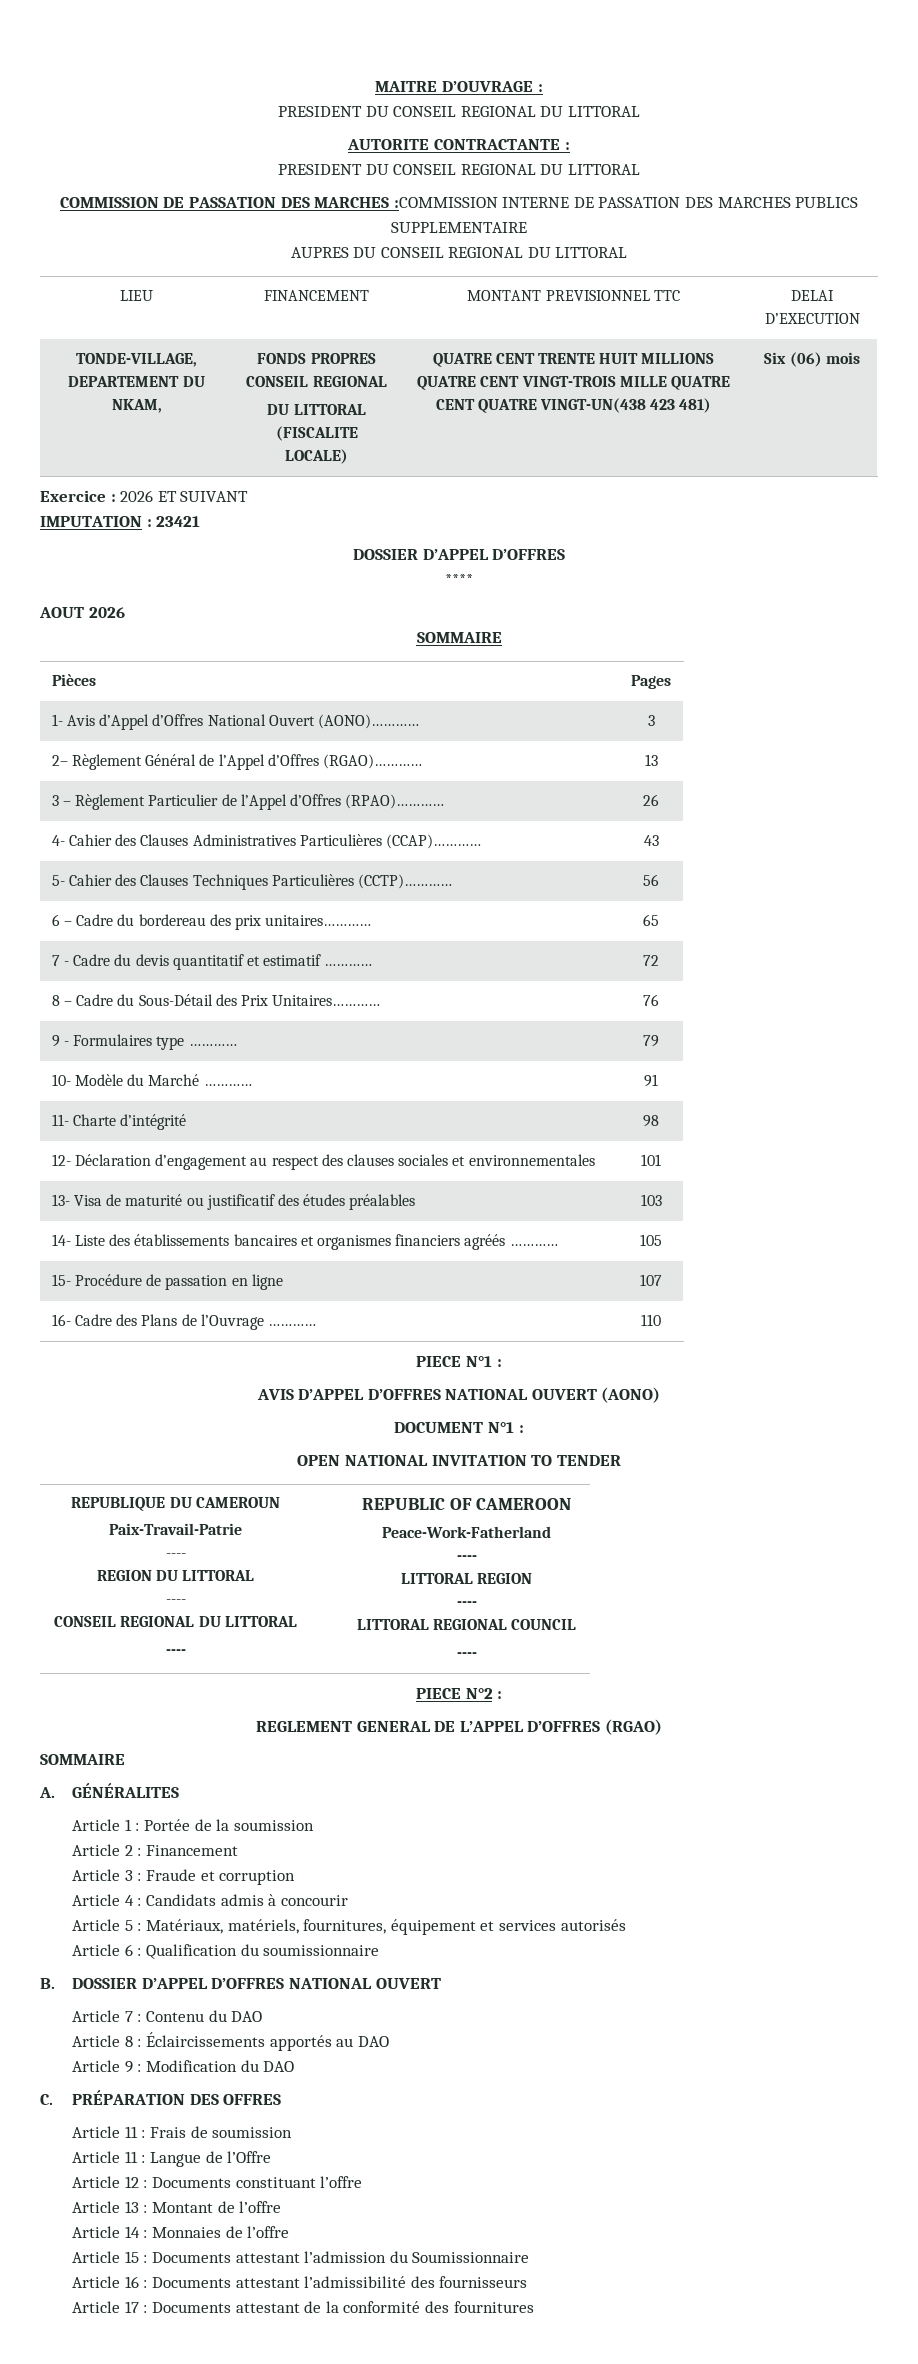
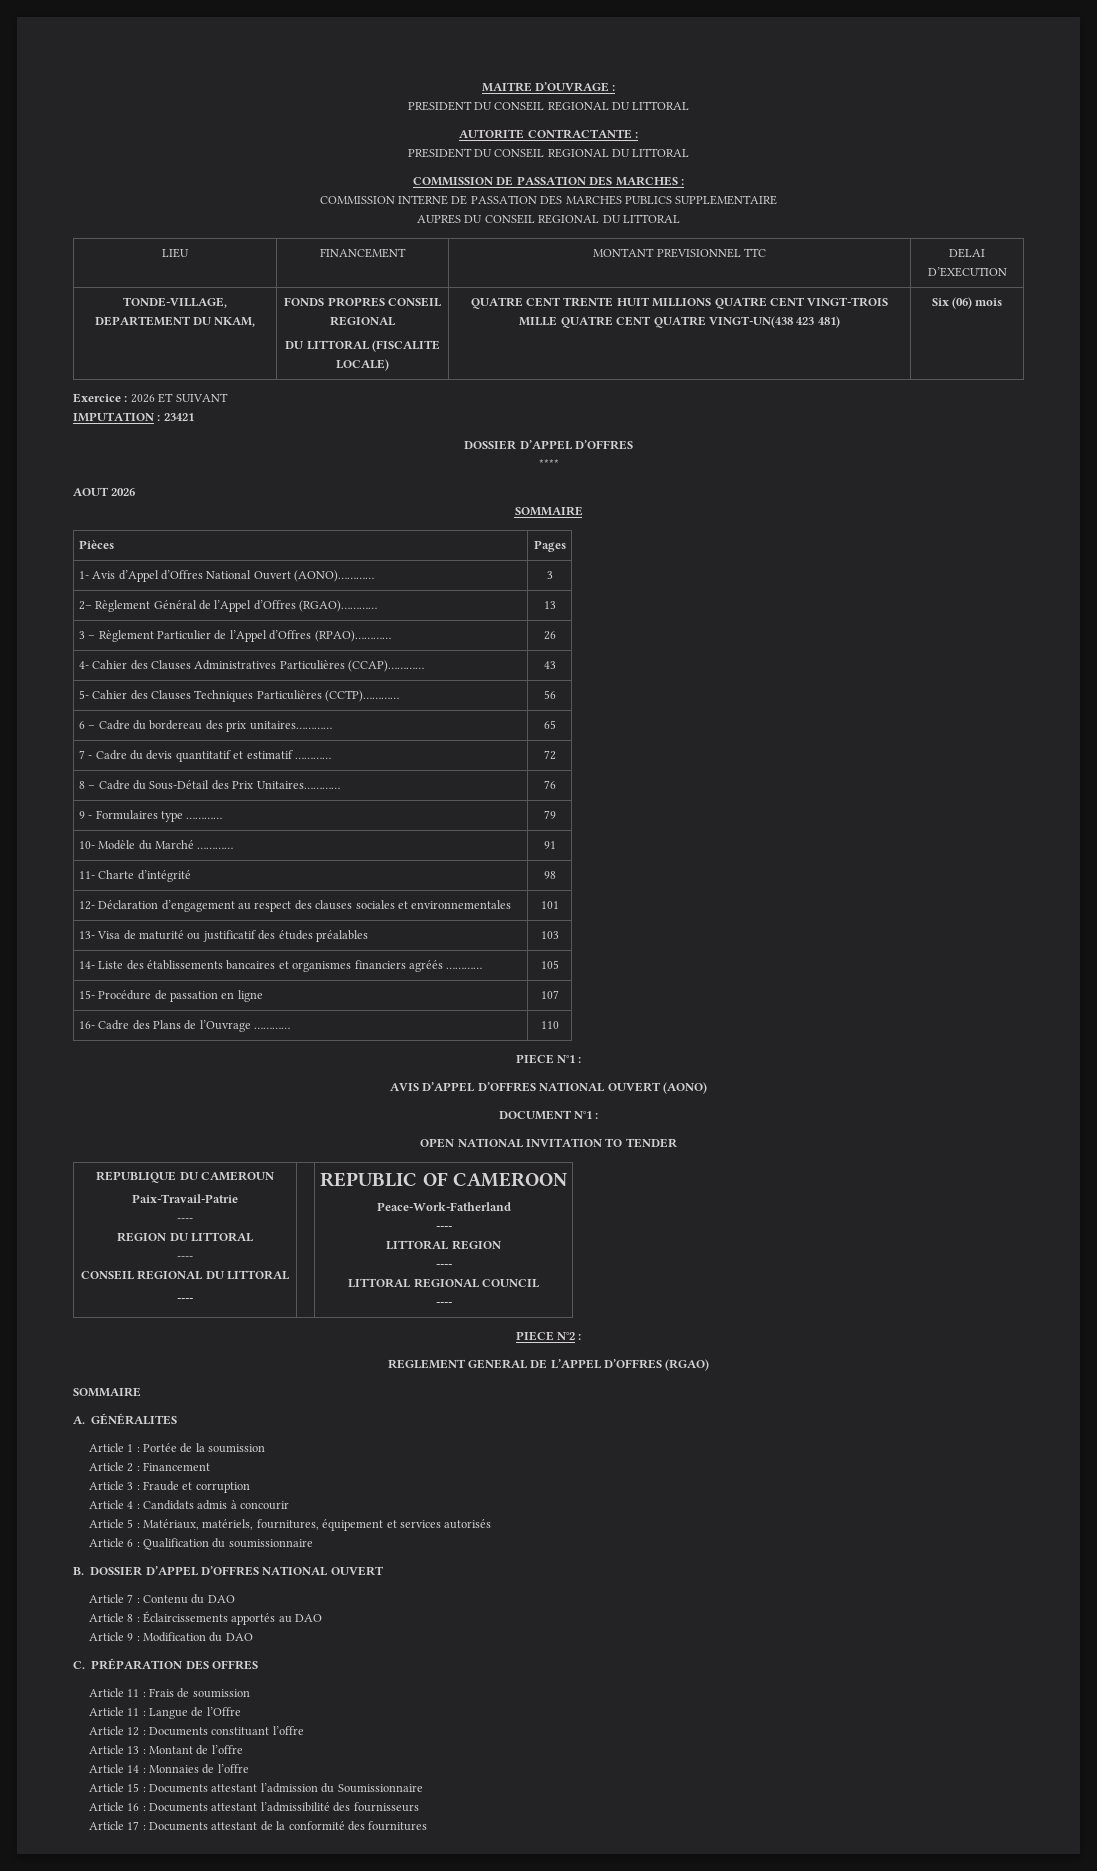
[393,197,498,208] :COMMISSION -> [680,179,684,185] [319,196,395,204] : // COMMISSION

